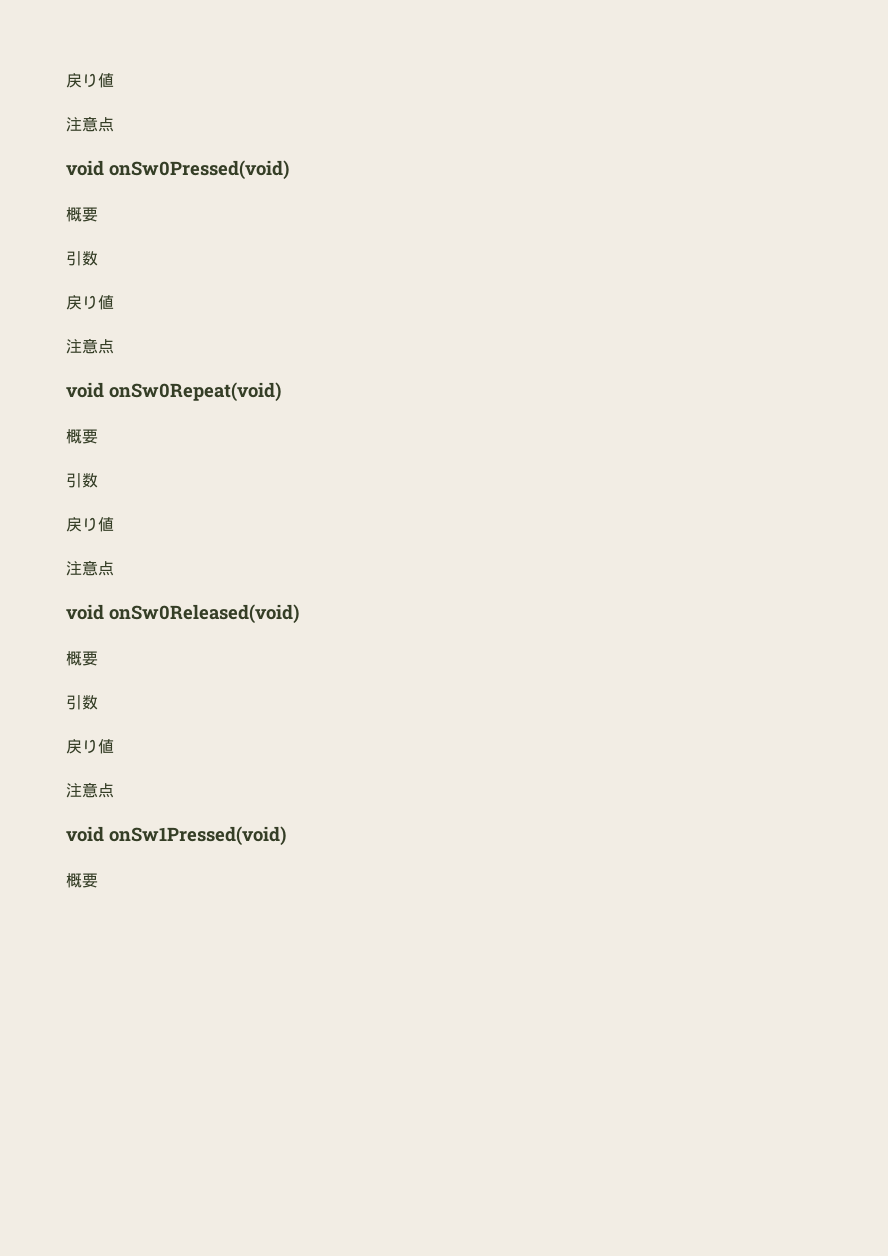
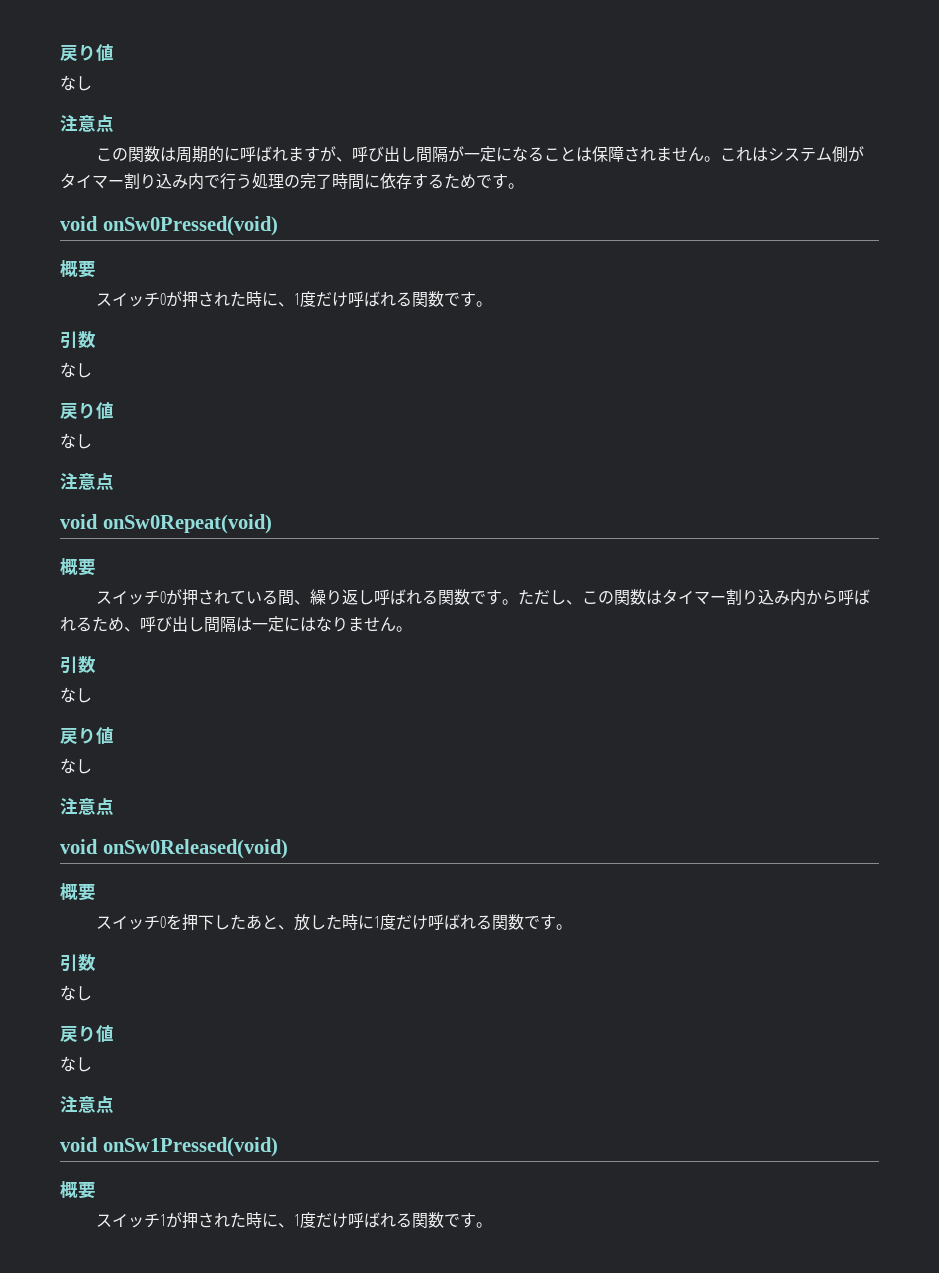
[66,73,114,88] [66,116,114,132] [66,160,289,180] [66,207,98,222] [66,251,98,266] [66,295,114,310] 戻り値 // 注意点 // void onSw0Pressed(void) // 概要 // 引数 // 戻り値 -> [60,44,114,61] [60,75,92,91] [60,115,114,132] [96,146,865,163] [60,173,524,190] [60,216,278,236] [60,260,96,278] [96,291,493,308] [60,331,96,349] [60,362,92,378] [60,402,114,419] [60,433,92,449] 戻り値 // なし // 注意点 // この関数は周期的に呼ばれますが、呼び出し間隔が一定になることは保障されません。これはシステム側がタイマー割り込み内で行う処理の完了時間に依存するためです。 // void onSw0Pressed(void) // 概要 // スイッチ0が押された時に、1度だけ呼ばれる関数です。 // 引数 // なし // 戻り値 // なし
[66,473,98,488] [66,517,114,532] // 引数 // 戻り値 -> [96,589,871,606] [60,616,412,633] [60,656,96,674] [60,687,92,703] [60,727,114,744] [60,758,92,774] // スイッチ0が押されている間、繰り返し呼ばれる関数です。ただし、この関数はタイマー割り込み内から呼ばれるため、呼び出し間隔は一定にはなりません。 // 引数 // なし // 戻り値 // なし
[66,695,98,710] [66,739,114,754] // 引数 // 戻り値 -> [96,914,573,931] [60,954,96,972] [60,985,92,1001] [60,1025,114,1042] [60,1056,92,1072] // スイッチ0を押下したあと、放した時に1度だけ呼ばれる関数です。 // 引数 // なし // 戻り値 // なし
(98, 880) none -> [96,1212,493,1229] // スイッチ1が押された時に、1度だけ呼ばれる関数です。

